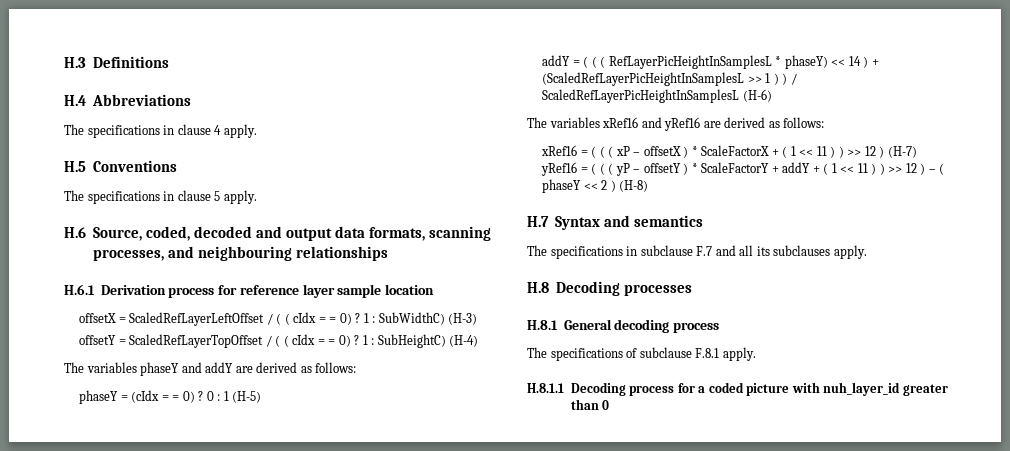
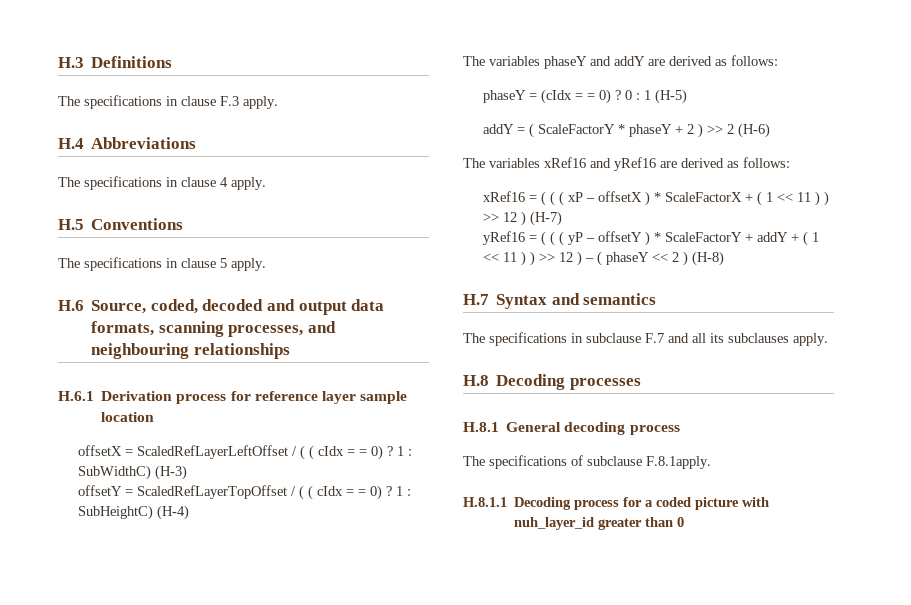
(169, 62) none -> [58,95,278,109] // The specifications in clause F.3 apply.
[591,55,879,69] [542,72,797,86] [542,89,740,103] ( ( RefLayerPicHeightInSamplesL * phaseY) << 14 ) + (ScaledRefLayerPicHeightInSamplesL >> 1 ) ) / ScaledRefLayerPicHeightInSamplesL -> [538,123,735,138] ScaleFactorY * phaseY + 2 ) >> 2
[695,347,756,361] F.8.1 apply. -> [646,456,711,469] F.8.1apply.

